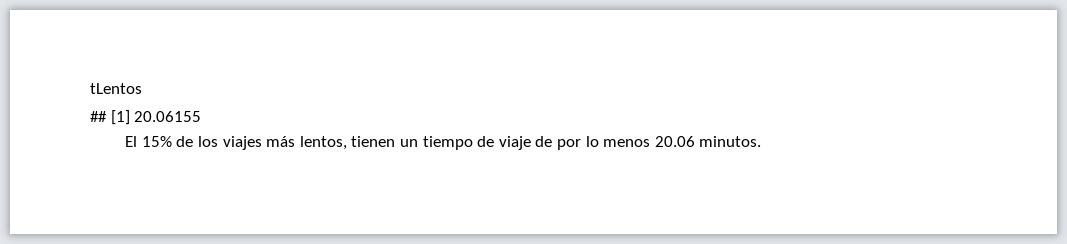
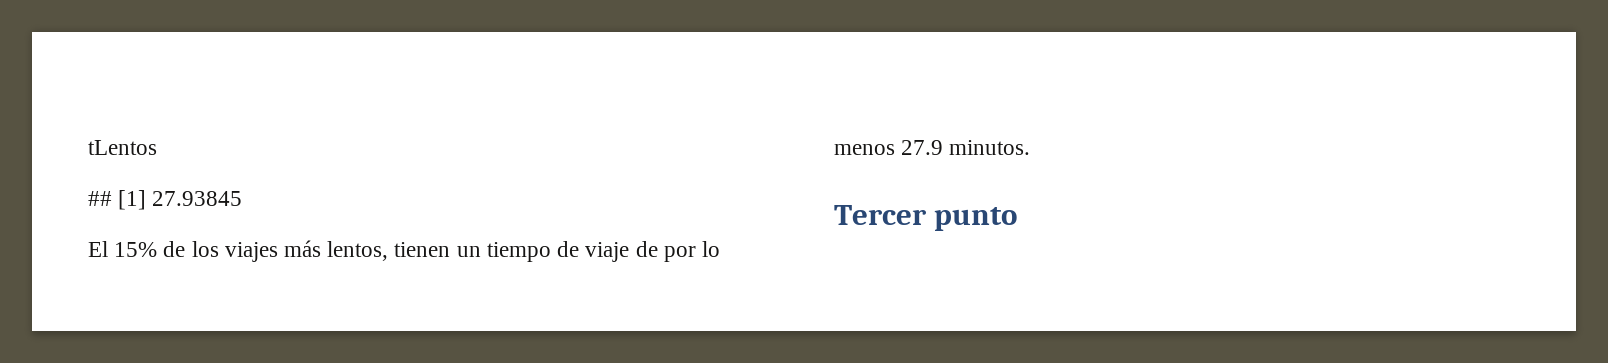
[134,111,202,122] 20.06155 -> [152,191,243,206] 27.93845
[654,136,695,147] 20.06 -> [901,140,944,155] 27.9
(762, 141) none -> [834,205,1018,231] // Tercer punto

